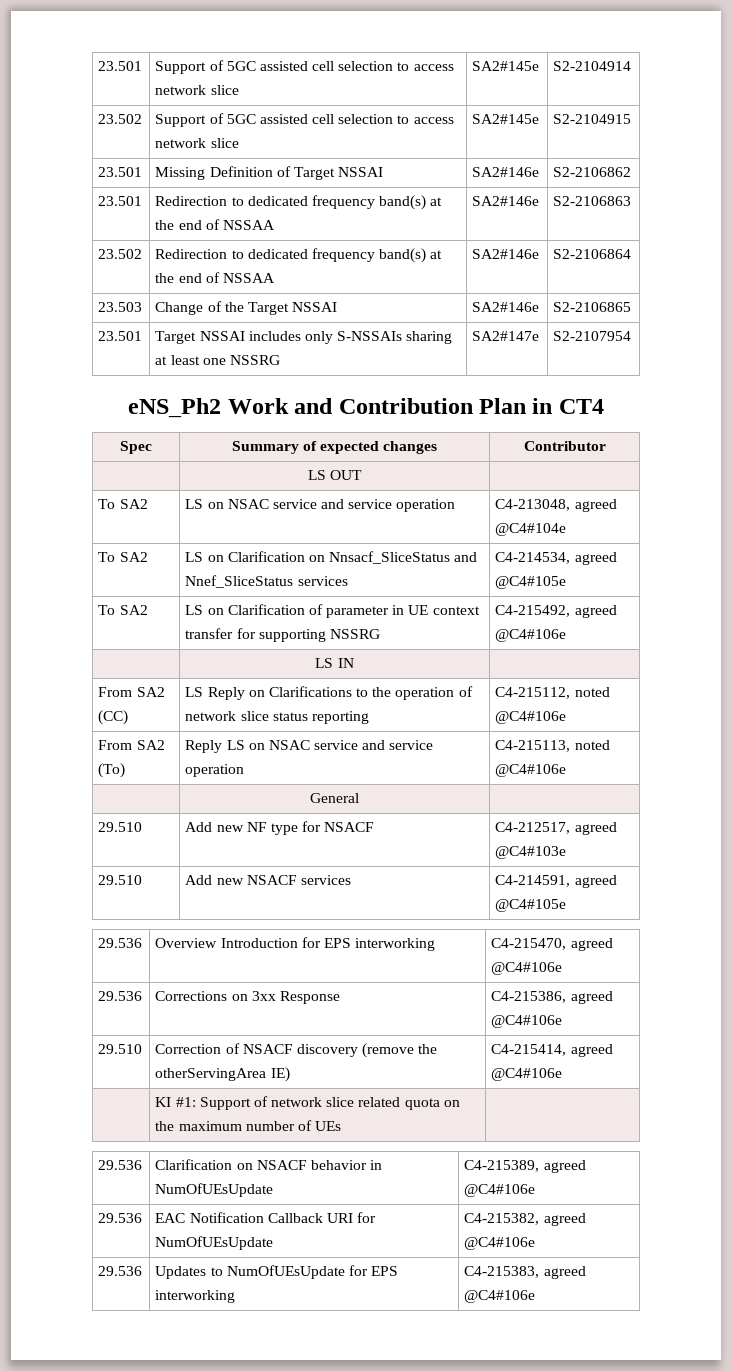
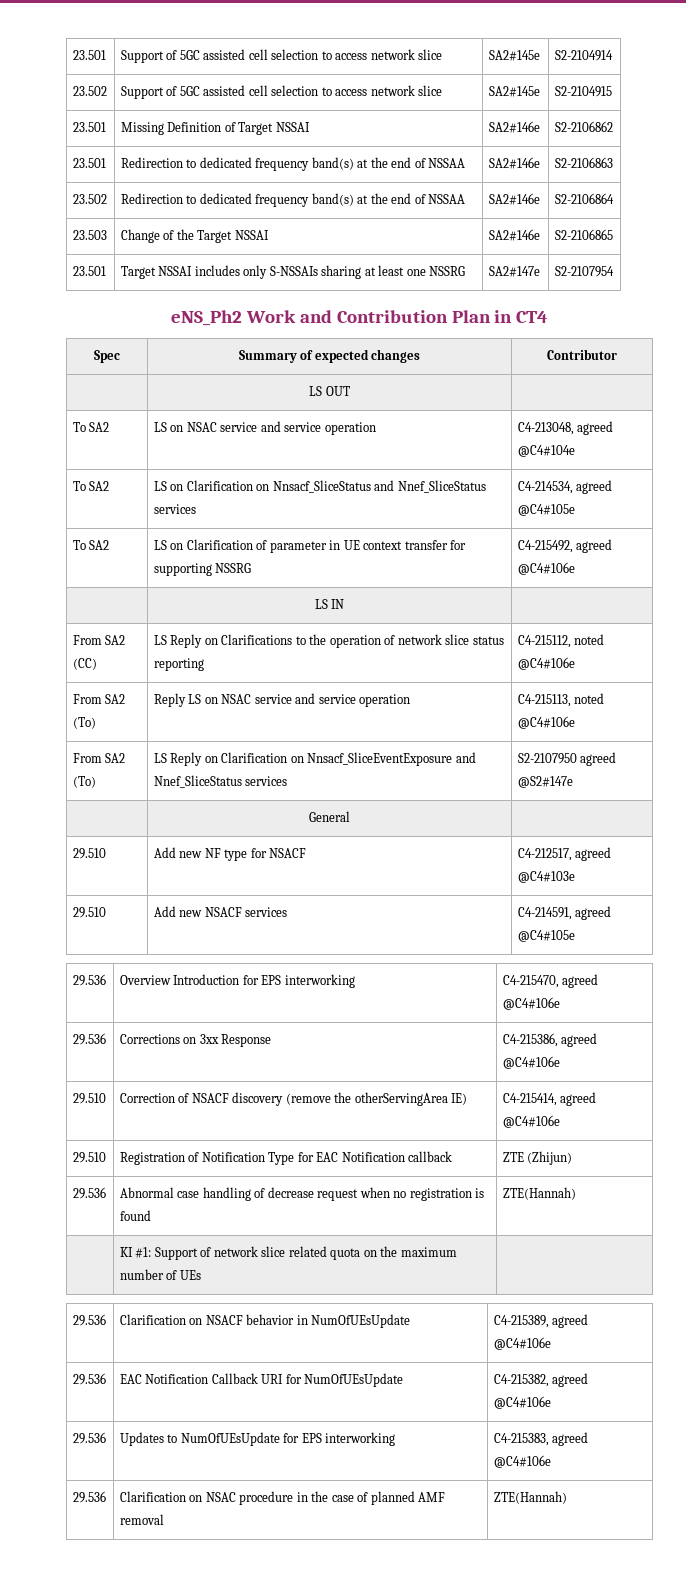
(567, 770) none -> [72,753,126,763] [72,776,96,788] [153,752,476,766] [153,775,288,788] [517,752,617,766] [517,776,573,788] // From SA2 (To) | LS Reply on Clarification on Nnsacf_SliceEventExposure and Nnef_SliceStatus services | S2-2107950 agreed @S2#147e
(563, 1074) none -> [72,1152,106,1163] [119,1151,453,1165] [502,1151,573,1165] [72,1187,106,1199] [119,1187,485,1201] [119,1210,151,1221] [502,1187,576,1200] // 29.510 | Registration of Notification Type for EAC Notification callback | ZTE (Zhijun) // 29.536 | Abnormal case handling of decrease request when no registration is found | ZTE(Hannah)
(536, 1296) none -> [72,1491,106,1503] [119,1491,446,1505] [119,1514,164,1525] [493,1491,567,1504] // 29.536 | Clarification on NSAC procedure in the case of planned AMF removal | ZTE(Hannah)

